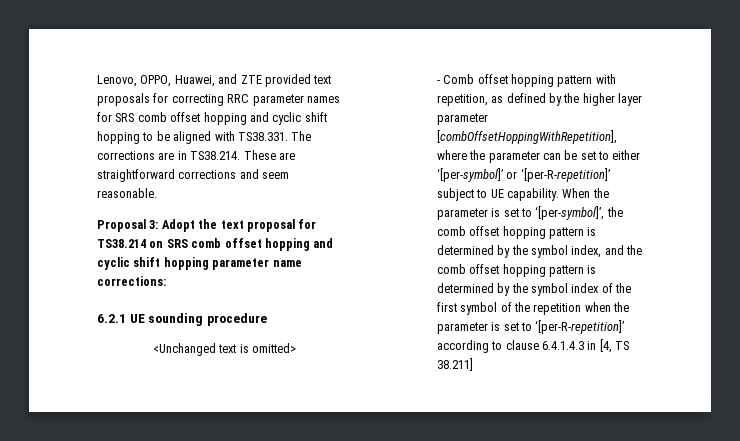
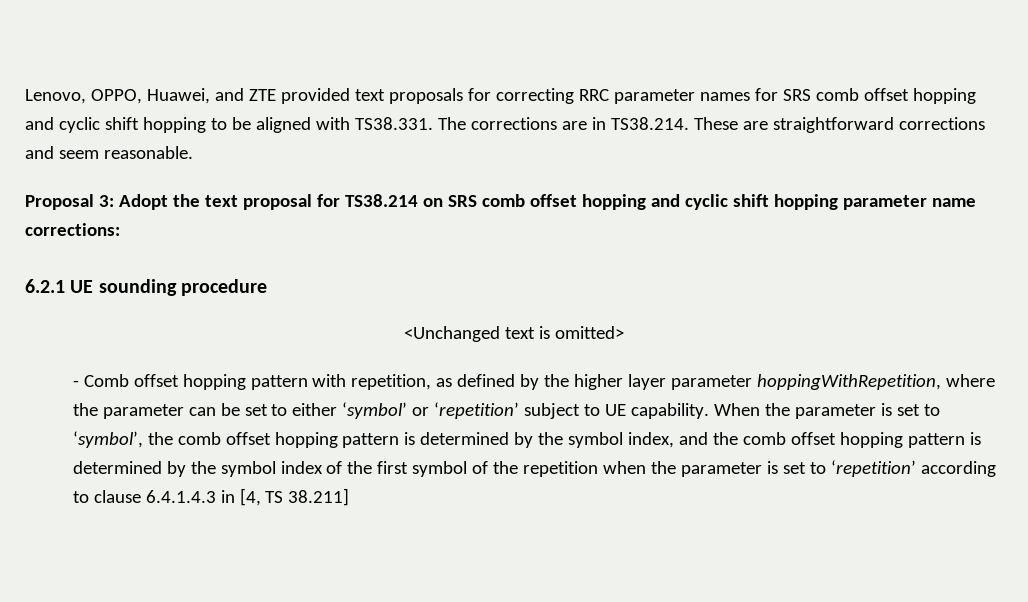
[436,130,617,144] [combOffsetHoppingWithRepetition], -> [757,374,942,390] hoppingWithRepetition,
[436,168,610,182] ‘[per-symbol]’ or ‘[per-R-repetition]’ -> [342,402,520,419] ‘symbol’ or ‘repetition’
[535,206,605,220] ‘[per-symbol]’, -> [72,431,143,448] ‘symbol’,
[535,320,625,334] ‘[per-R-repetition]’ -> [831,460,917,477] ‘repetition’

